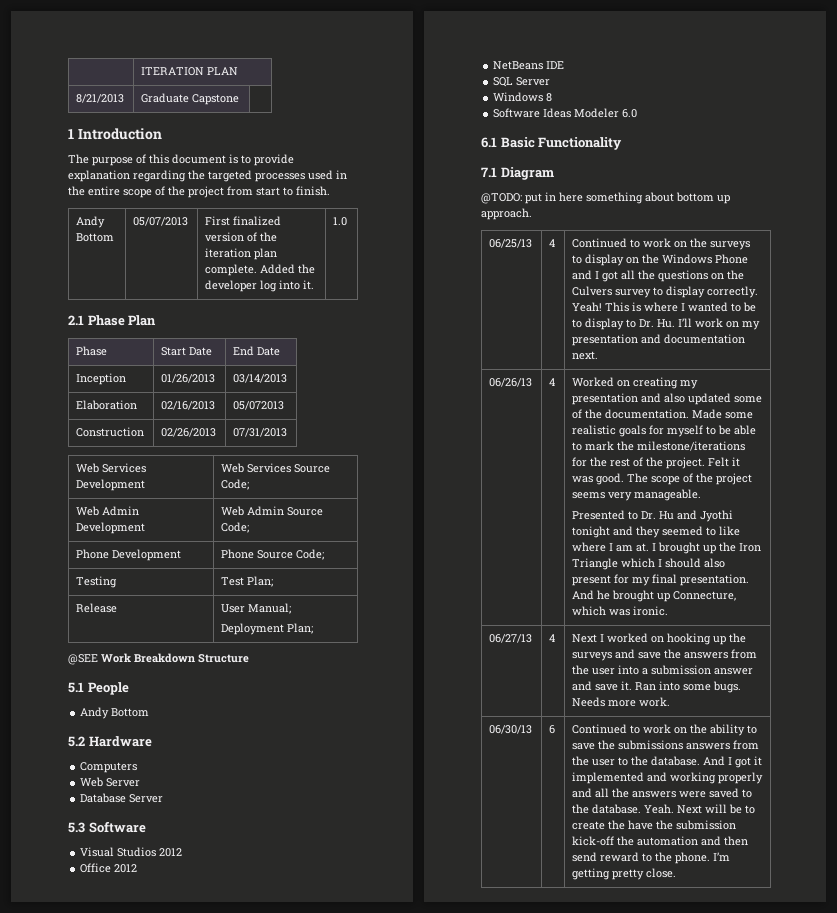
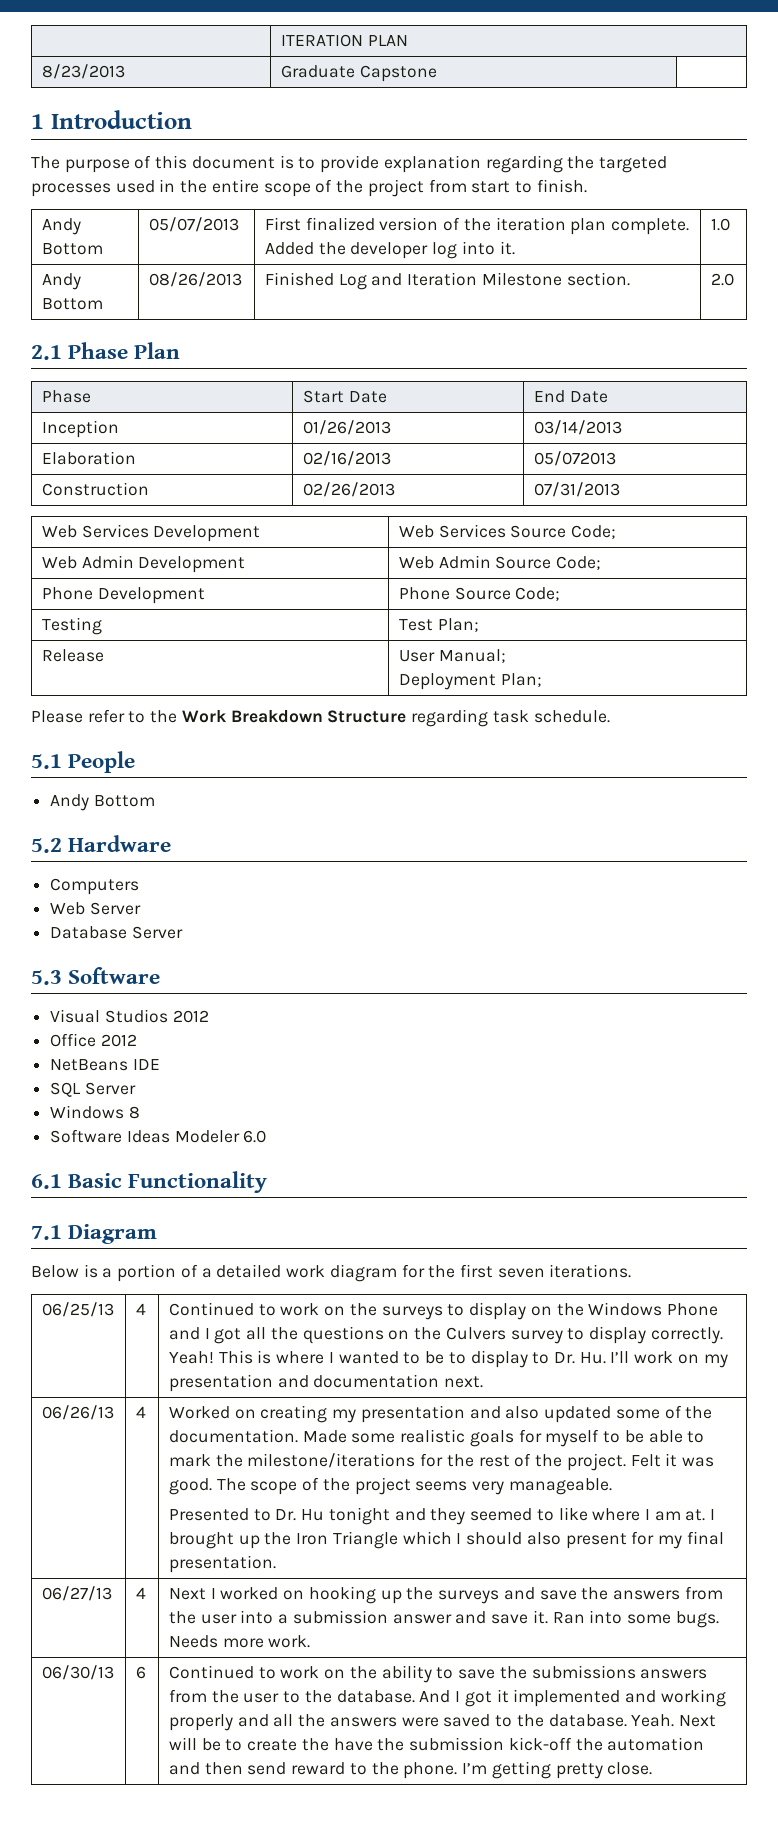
[76,94,125,103] 8/21/2013 -> [41,64,125,79] 8/23/2013
(348, 221) none -> [41,273,81,290] [41,298,103,310] [148,272,242,287] [264,272,630,290] [710,273,734,286] // Andy Bottom | 08/26/2013 | Finished Log and Iteration Milestone section. | 2.0
[68,654,98,665] @SEE -> [31,709,178,723] Please refer to the
(249, 658) none -> [411,709,610,727] regarding task schedule.
[481,192,730,204] [481,208,532,220] @TODO: put in here something about bottom up approach. -> [31,1264,632,1282] Below is a portion of a detailed work diagram for the first seven iterations.
[677,510,734,522] and Jyothi -> (325, 1515) none
[572,590,737,602] [572,606,669,616] And he brought up Connecture, which was ironic. -> (276, 1564) none

